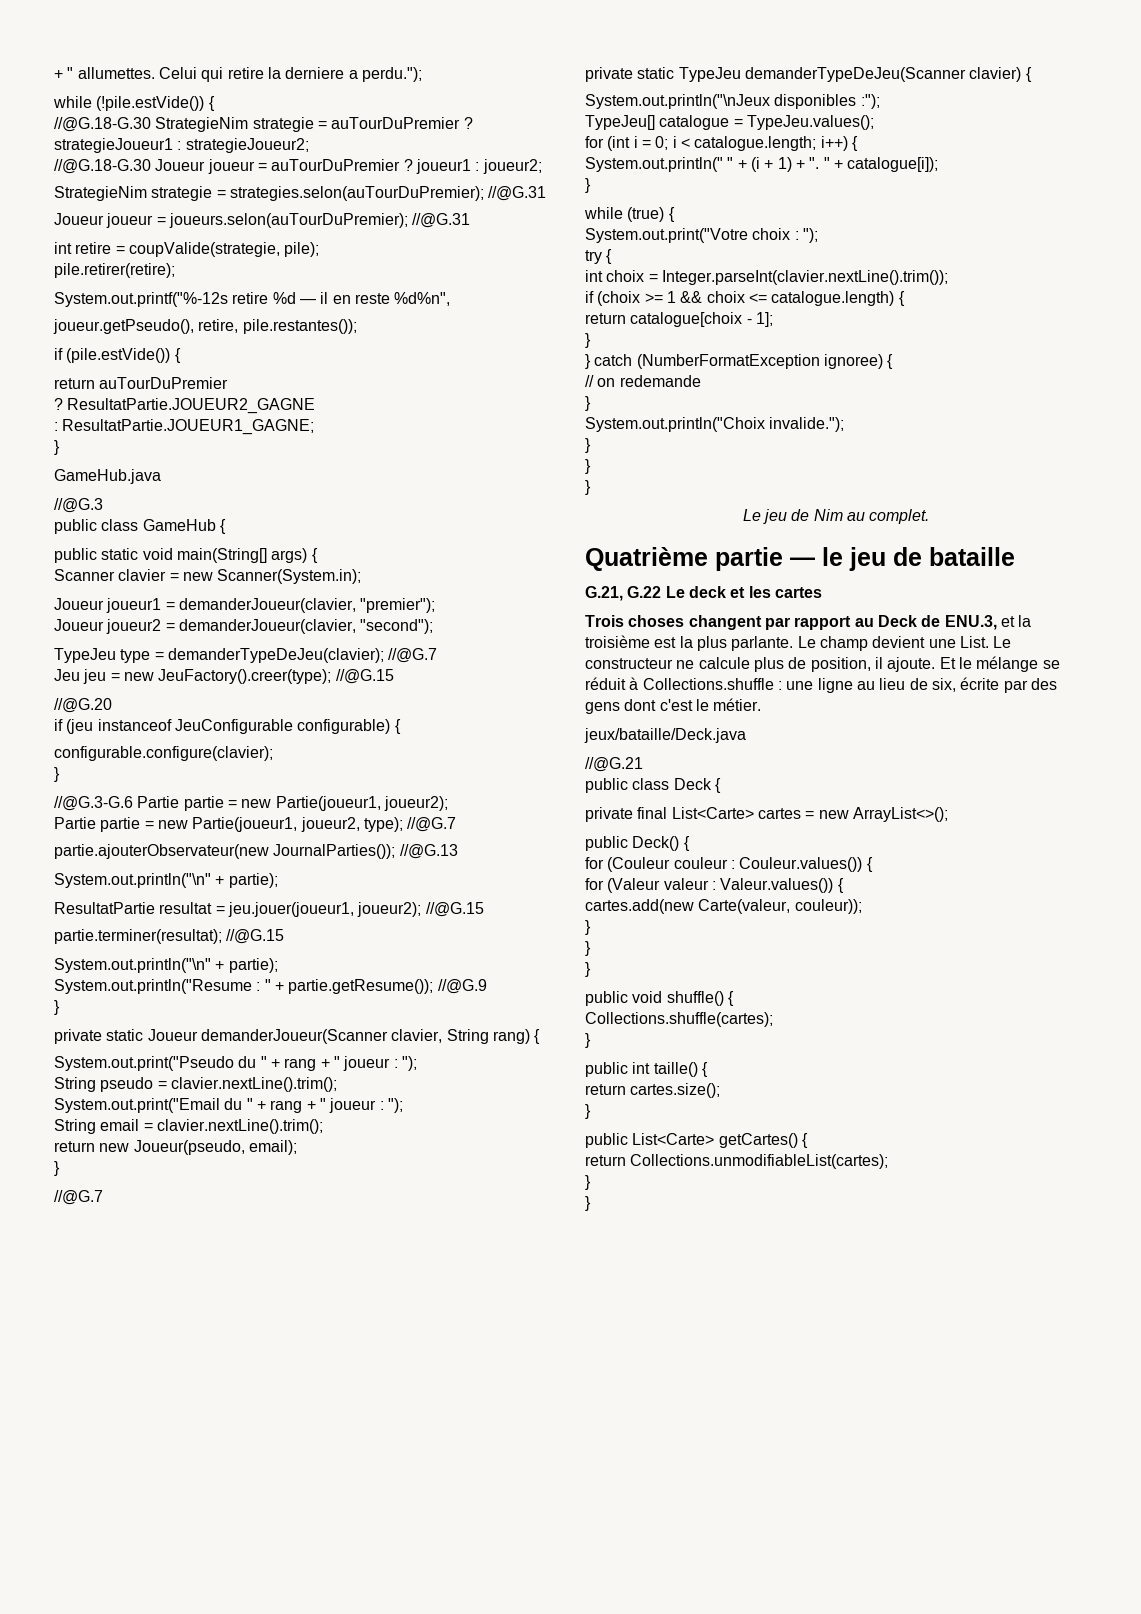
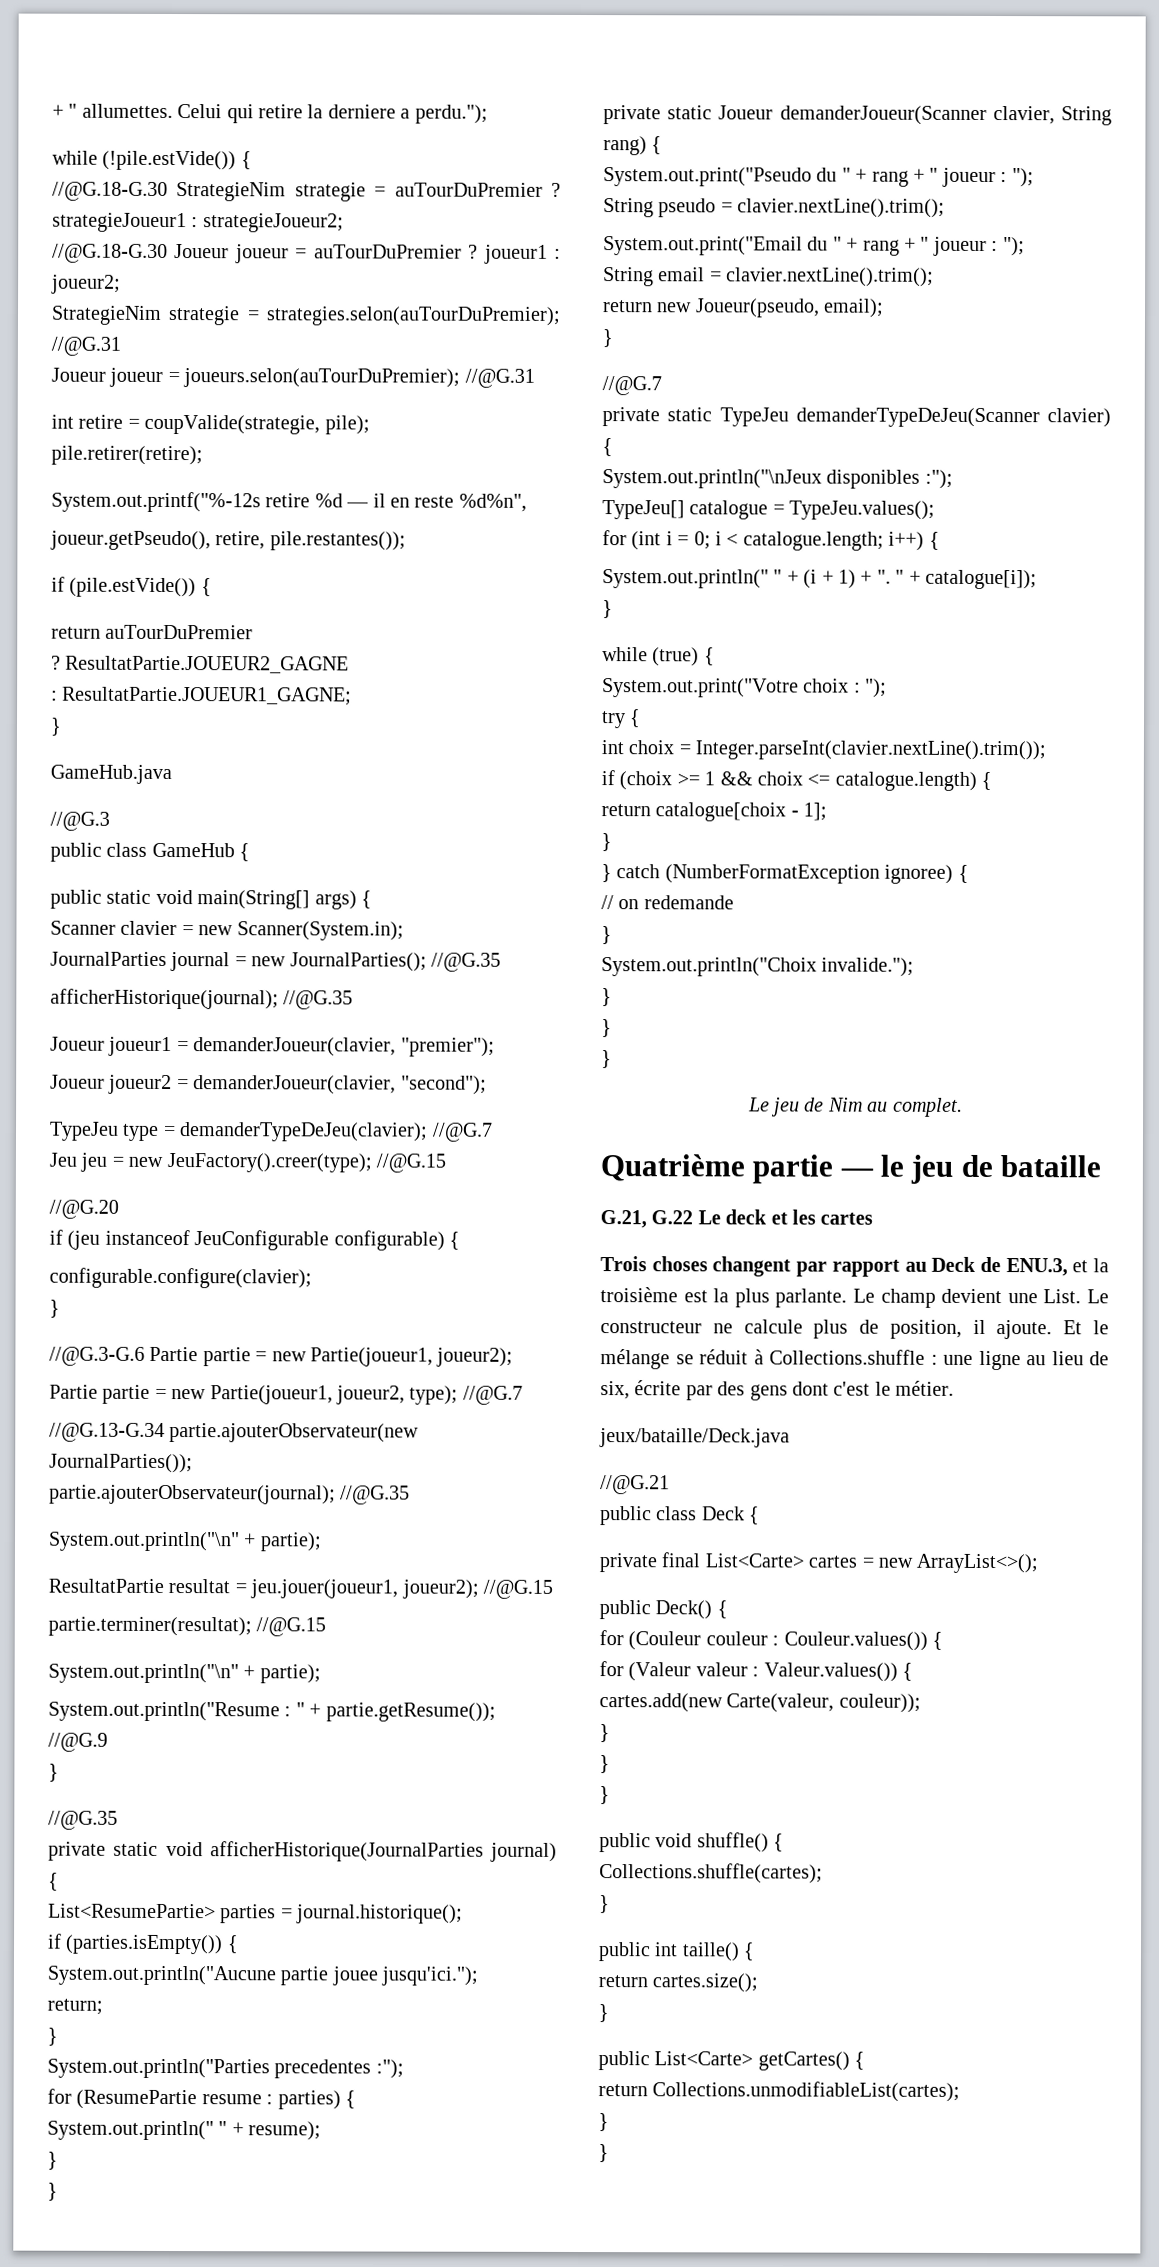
(362, 576) none -> [50,951,501,972] [50,988,354,1010] // JournalParties journal = new JournalParties(); //@G.35 // afficherHistorique(journal); //@G.35
(457, 824) none -> [49,1422,165,1442] //@G.13-G.34
[399,844,458,859] //@G.13 -> [49,1484,411,1505] // partie.ajouterObservateur(journal); //@G.35
(60, 1007) none -> [48,1810,118,1830] [48,1841,557,1862] [48,1872,59,1891] [48,1903,464,1924] [48,1933,239,1955] [47,1965,479,1986] [47,1998,103,2015] [47,2027,58,2046] [47,2058,404,2079] [47,2088,356,2110] [47,2120,322,2141] [47,2151,58,2170] [47,2182,58,2201] // //@G.35 // private static void afficherHistorique(JournalParties journal) { // List<ResumePartie> parties = journal.historique(); // if (parties.isEmpty()) { // System.out.println("Aucune partie jouee jusqu'ici."); // return; // } // System.out.println("Parties precedentes :"); // for (ResumePartie resume : parties) { // System.out.println(" " + resume); // } // }

